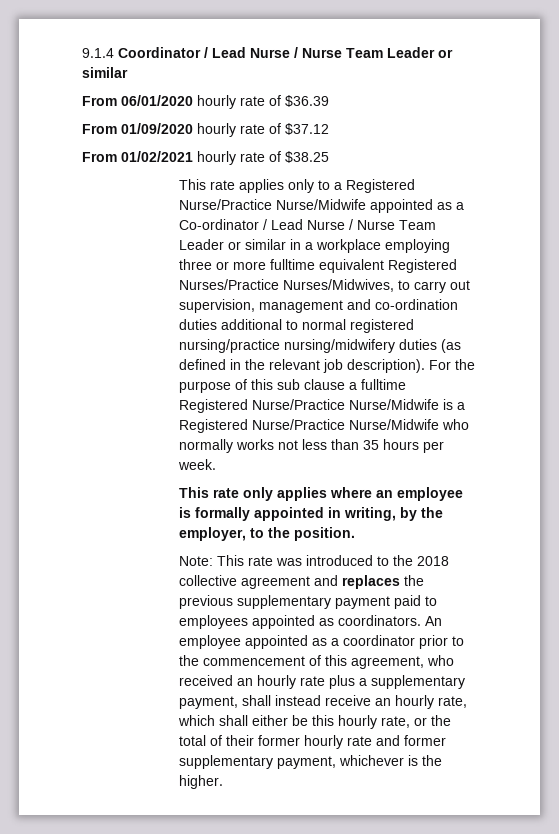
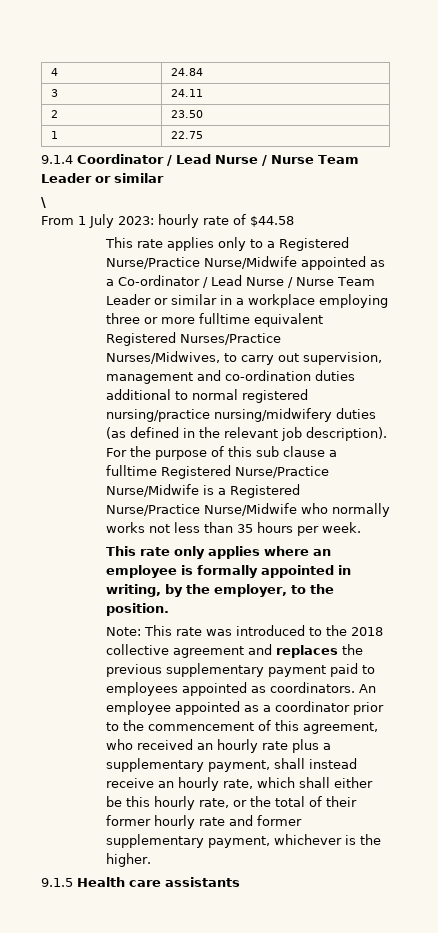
(82, 53) none -> [50,68,58,76] [170,68,203,76] [50,89,58,97] [170,89,203,97] [50,110,58,118] [170,110,203,118] [50,131,58,139] [170,131,203,139] 4 | 24.84 // 3 | 24.11 // 2 | 23.50 // 1 | 22.75 //
[82,95,329,109] [82,123,329,137] [82,151,329,165] // From 06/01/2020 hourly rate of $36.39 // From 01/09/2020 hourly rate of $37.12 // From 01/02/2021 hourly rate of $38.25 -> [41,197,46,208] [41,214,294,228] // \ // From 1 July 2023: hourly rate of $44.58
(223, 782) none -> [41,877,240,887] // 9.1.5 Health care assistants

